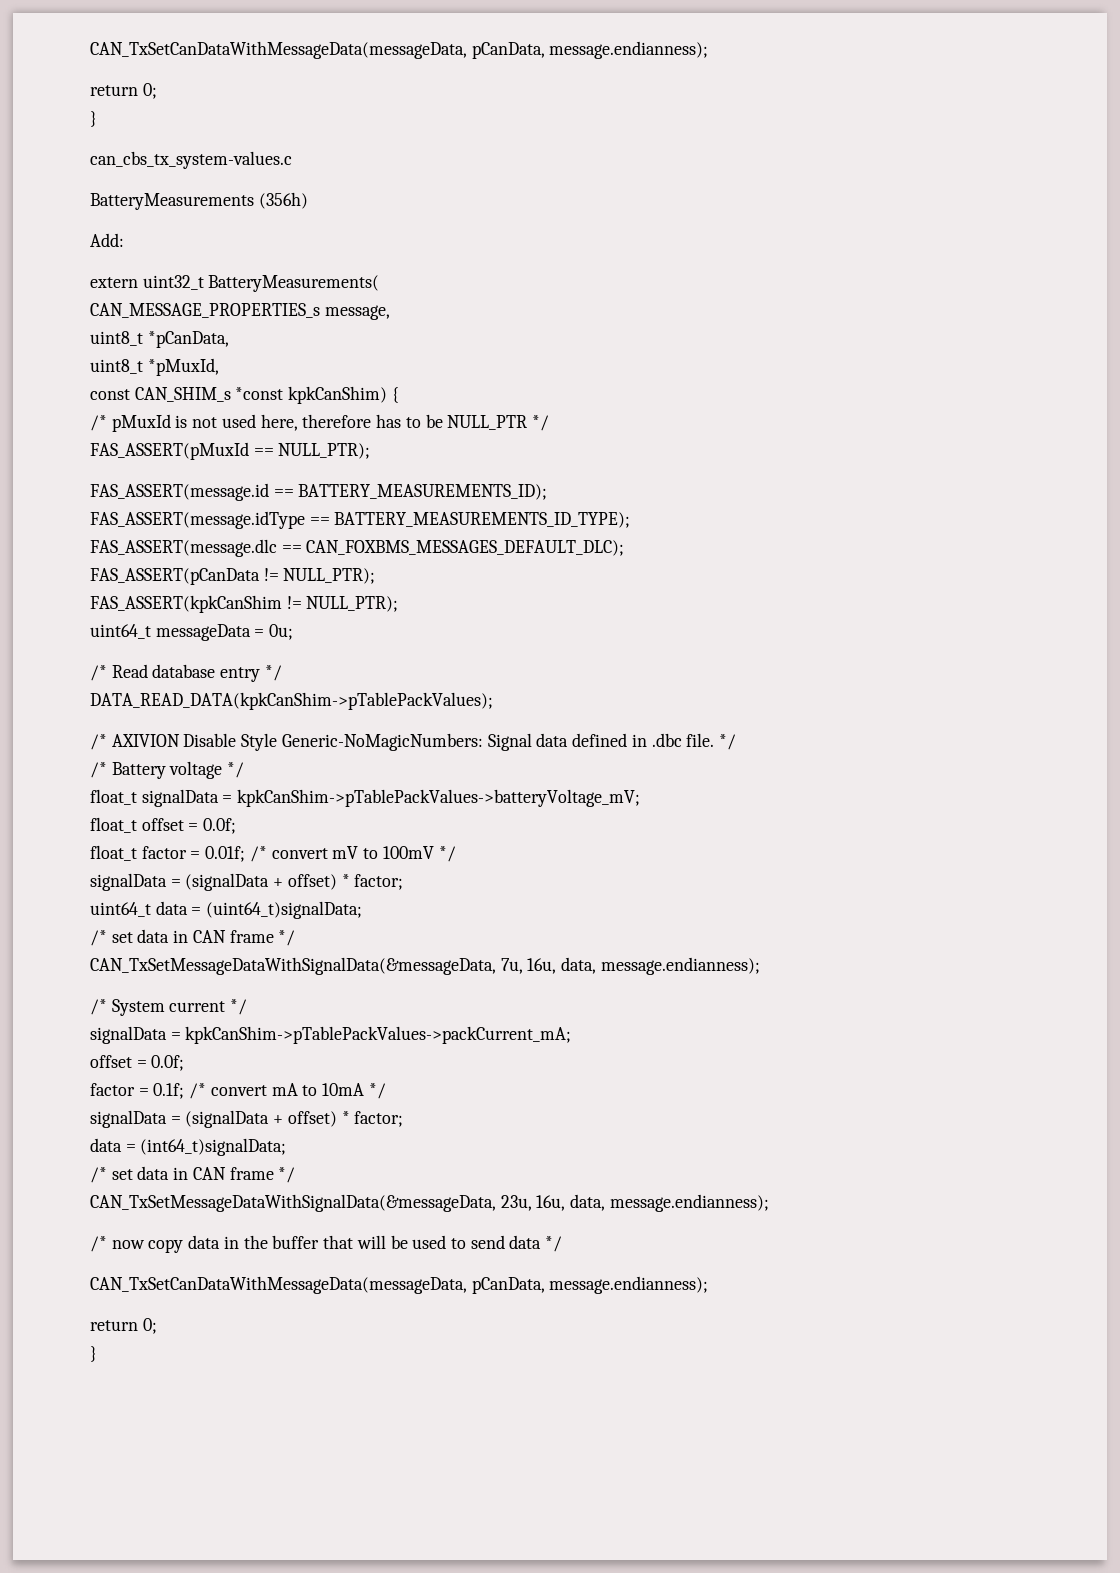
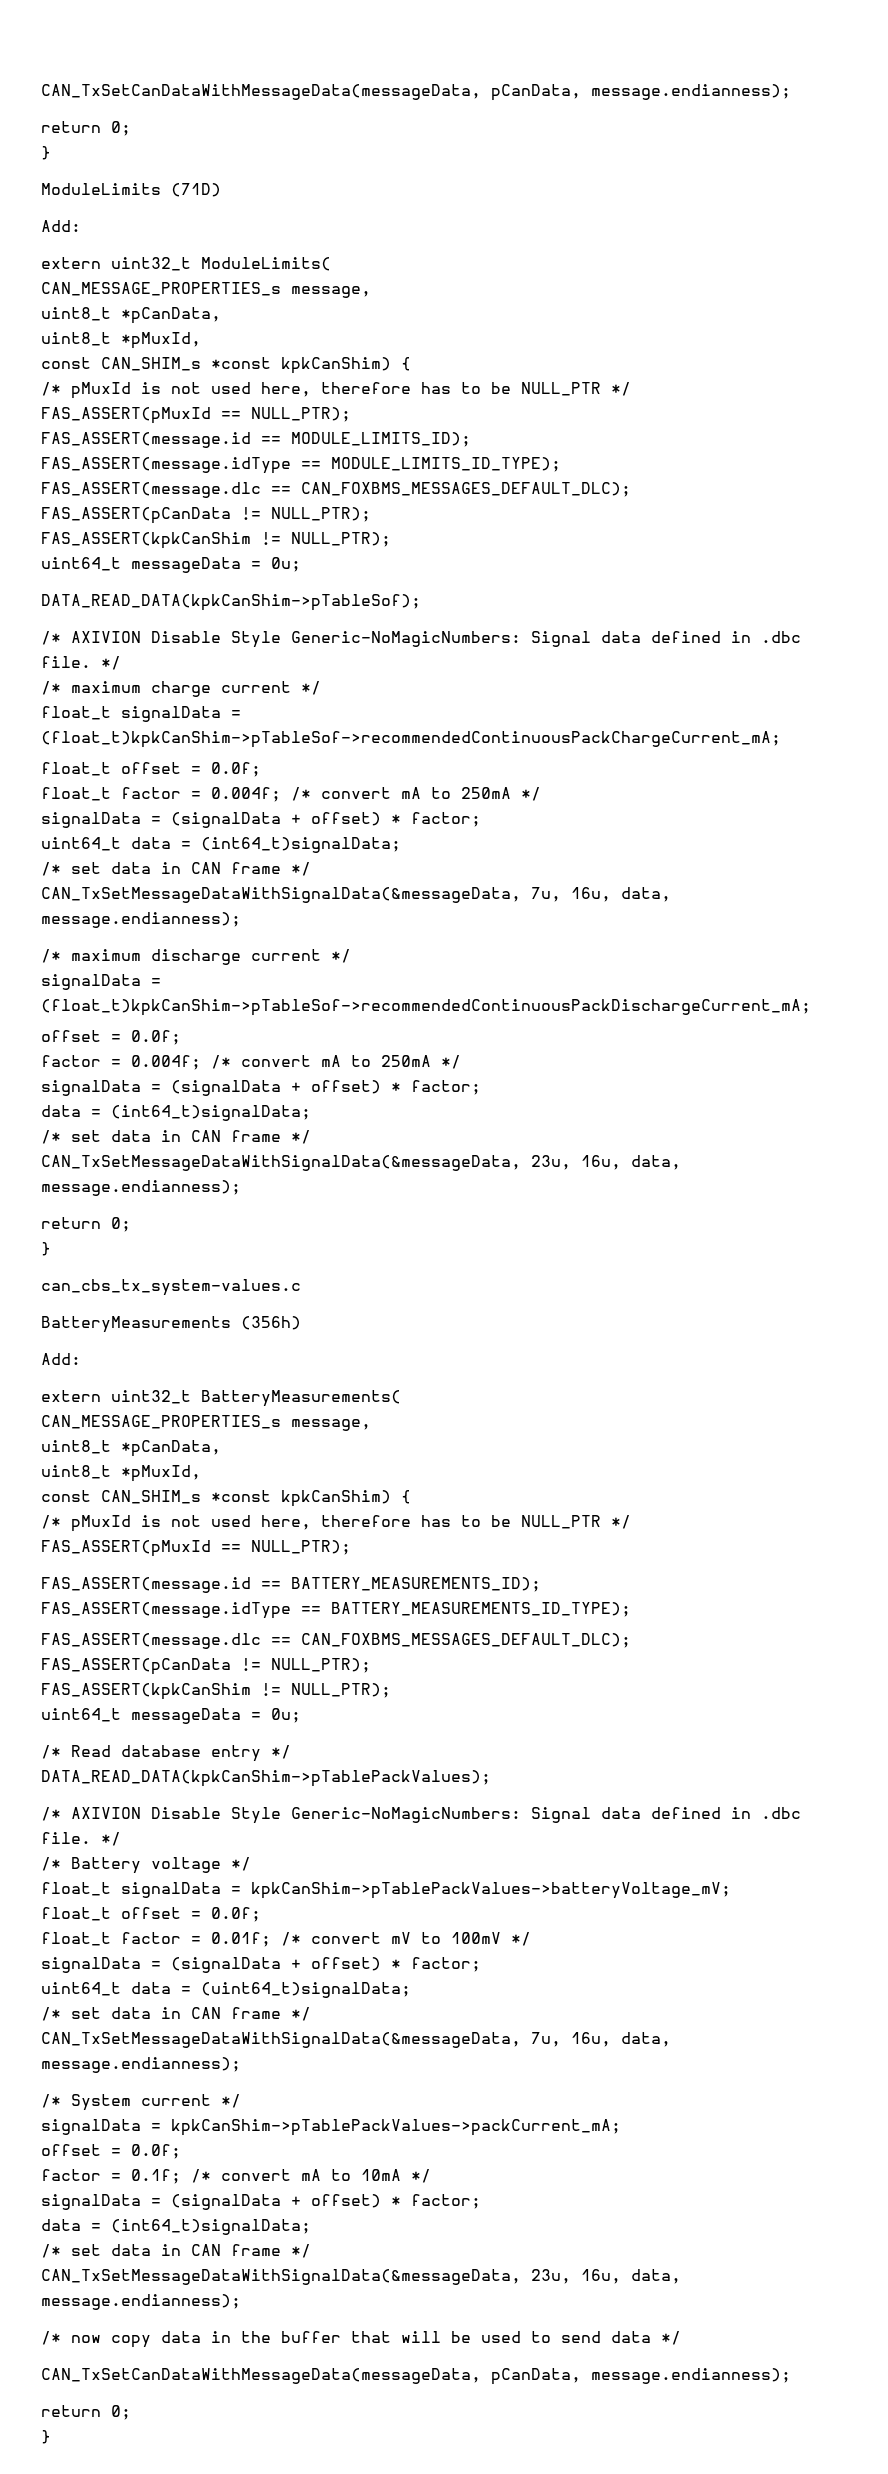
[90,41,709,59] [90,83,157,99] [90,111,97,127] CAN_TxSetCanDataWithMessageData(messageData, pCanData, message.endianness); // return 0; // } -> [41,84,791,101] [41,121,131,136] [41,146,51,160] [41,183,221,197] [41,220,81,232] [41,257,331,271] [41,282,371,298] [41,307,221,324] [41,332,201,349] [41,357,411,374] [41,382,631,399] [41,407,351,424] [41,432,471,448] [41,457,561,474] [41,482,631,498] [41,507,371,524] [41,532,391,549] [41,557,301,573] [41,594,421,611] [41,631,801,648] [41,656,121,670] [41,681,321,697] [41,706,241,722] [41,731,781,748] [41,762,261,777] [41,787,541,802] [41,812,481,828] [41,837,401,853] [41,862,311,876] [41,887,671,903] [41,912,241,928] [41,949,351,965] [41,974,161,990] [41,999,811,1016] [41,1030,181,1045] [41,1055,461,1070] [41,1080,481,1096] [41,1105,311,1121] [41,1130,311,1144] [41,1155,681,1171] [41,1180,241,1196] [41,1217,131,1232] [41,1242,51,1256] CAN_TxSetCanDataWithMessageData(messageData, pCanData, message.endianness); // return 0; // } // ModuleLimits (71D) // Add: // extern uint32_t ModuleLimits( // CAN_MESSAGE_PROPERTIES_s message, // uint8_t *pCanData, // uint8_t *pMuxId, // const CAN_SHIM_s *const kpkCanShim) { // /* pMuxId is not used here, therefore has to be NULL_PTR */ // FAS_ASSERT(pMuxId == NULL_PTR); // FAS_ASSERT(message.id == MODULE_LIMITS_ID); // FAS_ASSERT(message.idType == MODULE_LIMITS_ID_TYPE); // FAS_ASSERT(message.dlc == CAN_FOXBMS_MESSAGES_DEFAULT_DLC); // FAS_ASSERT(pCanData != NULL_PTR); // FAS_ASSERT(kpkCanShim != NULL_PTR); // uint64_t messageData = 0u; // DATA_READ_DATA(kpkCanShim->pTableSof); // /* AXIVION Disable Style Generic-NoMagicNumbers: Signal data defined in .dbc file. */ // /* maximum charge current */ // float_t signalData = (float_t)kpkCanShim->pTableSof->recommendedContinuousPackChargeCurrent_mA; // float_t offset = 0.0f; // float_t factor = 0.004f; /* convert mA to 250mA */ // signalData = (signalData + offset) * factor; // uint64_t data = (int64_t)signalData; // /* set data in CAN frame */ // CAN_TxSetMessageDataWithSignalData(&messageData, 7u, 16u, data, message.endianness); // /* maximum discharge current */ // signalData = (float_t)kpkCanShim->pTableSof->recommendedContinuousPackDischargeCurrent_mA; // offset = 0.0f; // factor = 0.004f; /* convert mA to 250mA */ // signalData = (signalData + offset) * factor; // data = (int64_t)signalData; // /* set data in CAN frame */ // CAN_TxSetMessageDataWithSignalData(&messageData, 23u, 16u, data, message.endianness); // return 0; // }

